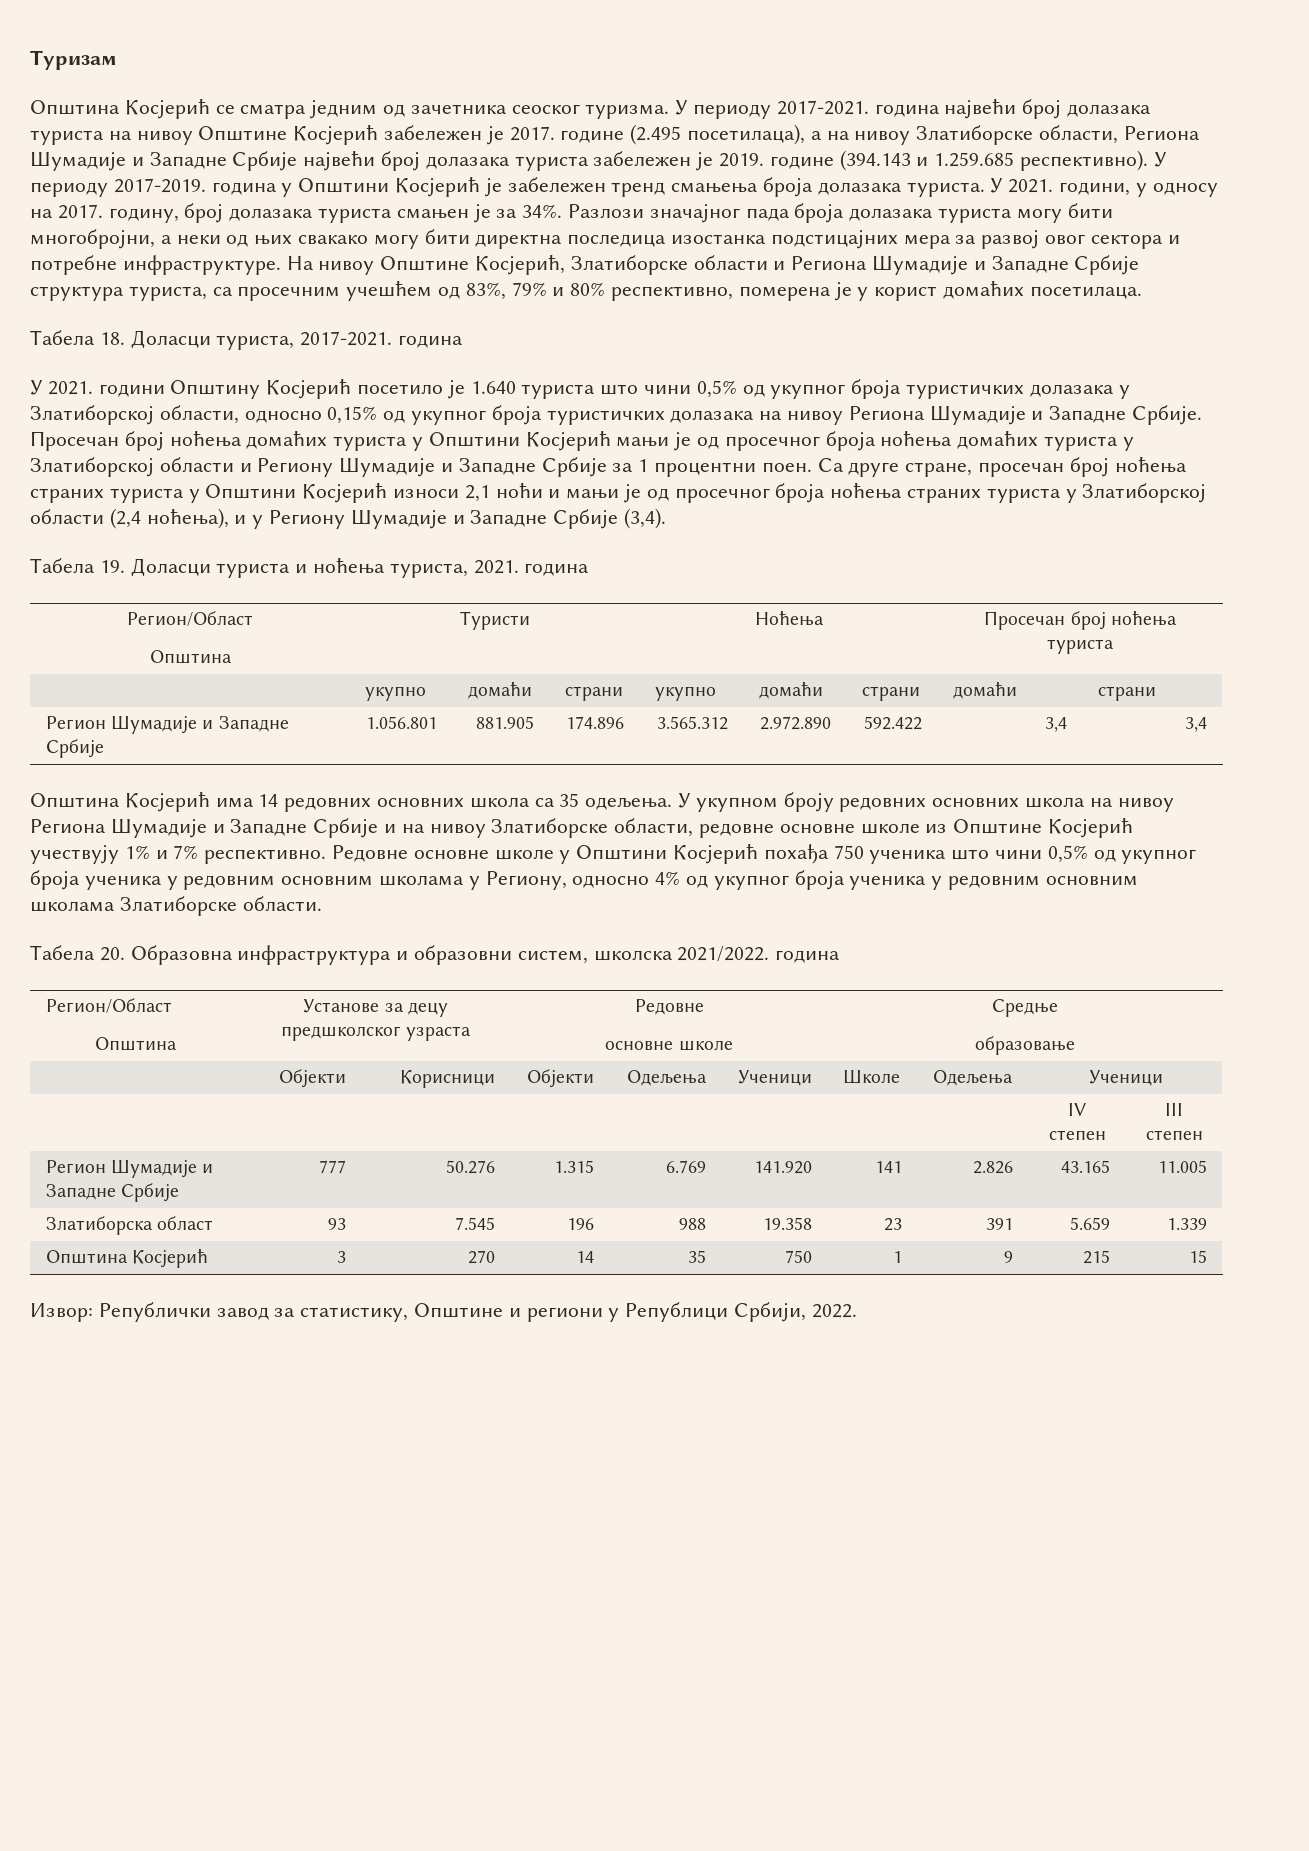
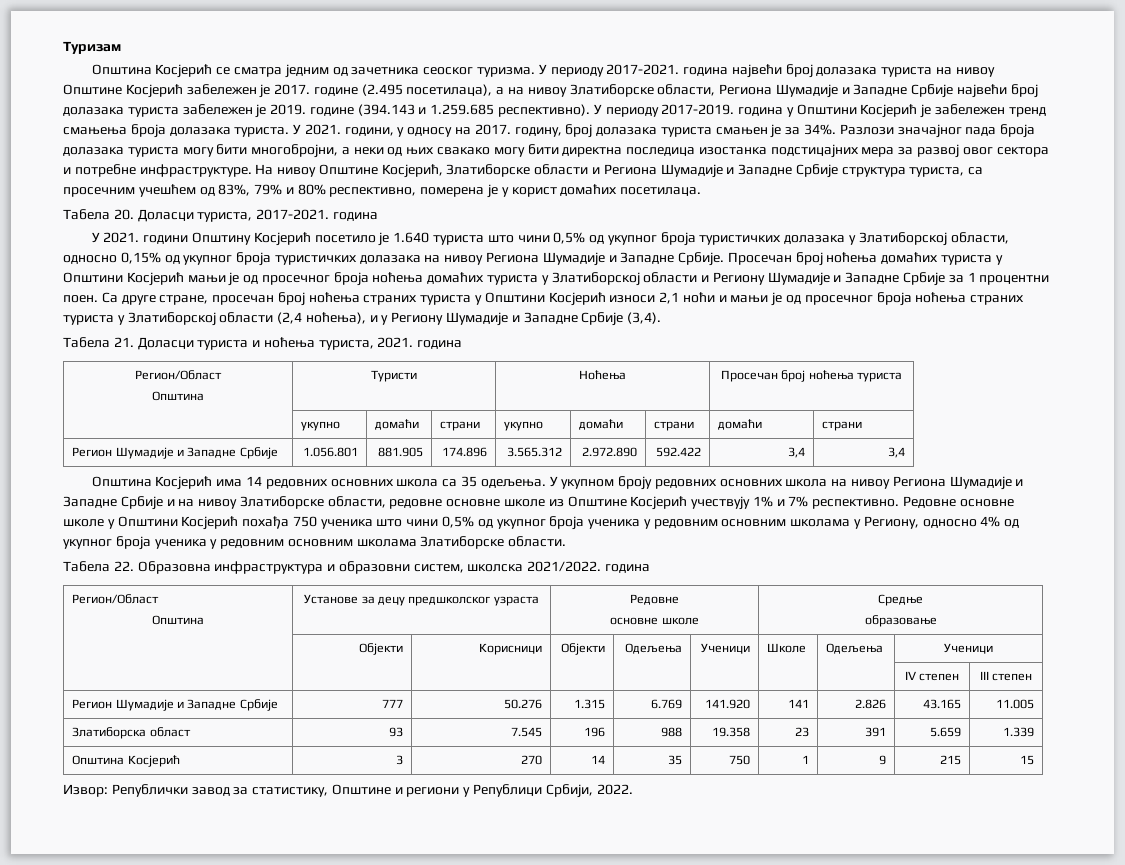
[99,332,125,345] 18. -> [113,209,134,220] 20.
[99,560,125,573] 19. -> [113,337,134,347] 21.
[99,947,125,961] 20. -> [113,561,134,571] 22.

